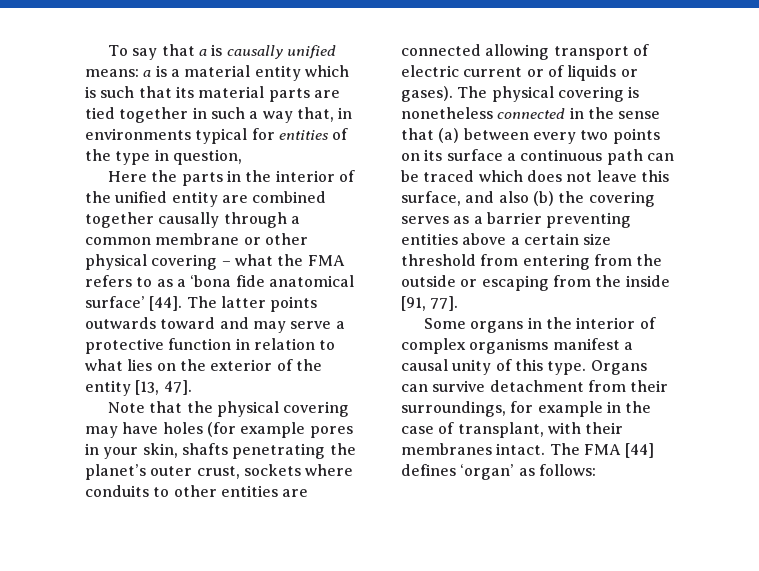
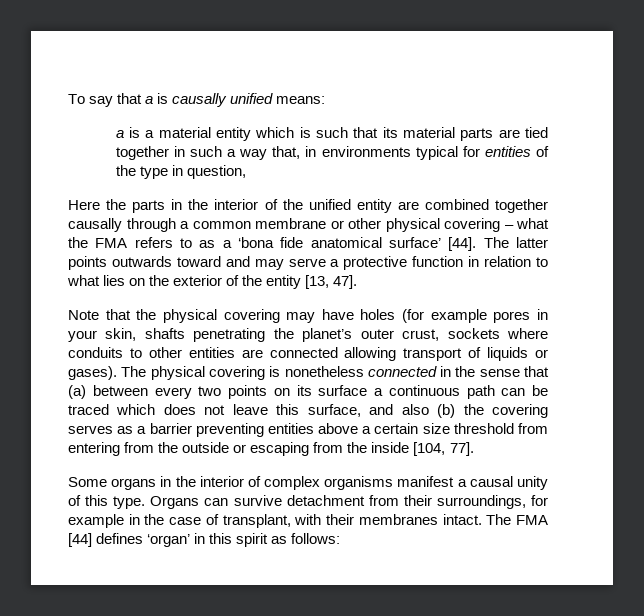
(139, 73) none -> (326, 100) //
[401,65,564,77] electric current or of -> (482, 352) none
[401,296,426,311] [91, -> [413,442,446,456] [104,
(515, 472) none -> [194,533,269,547] in this spirit

